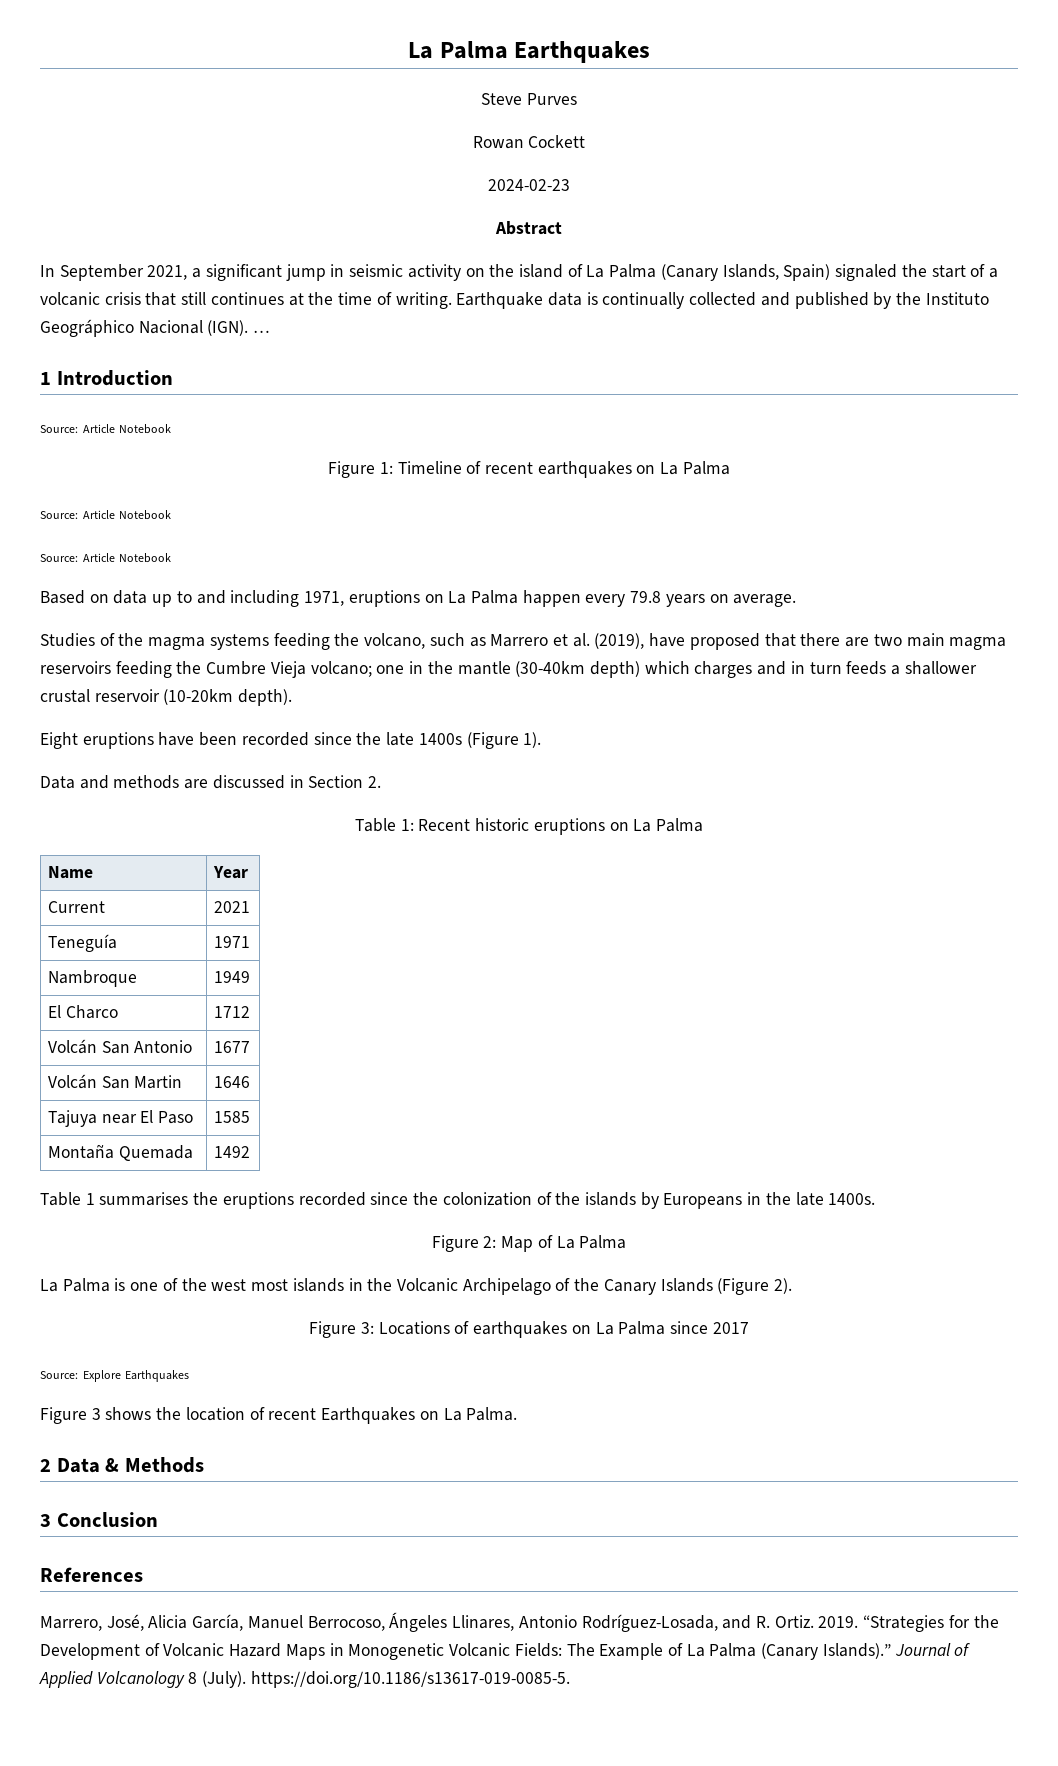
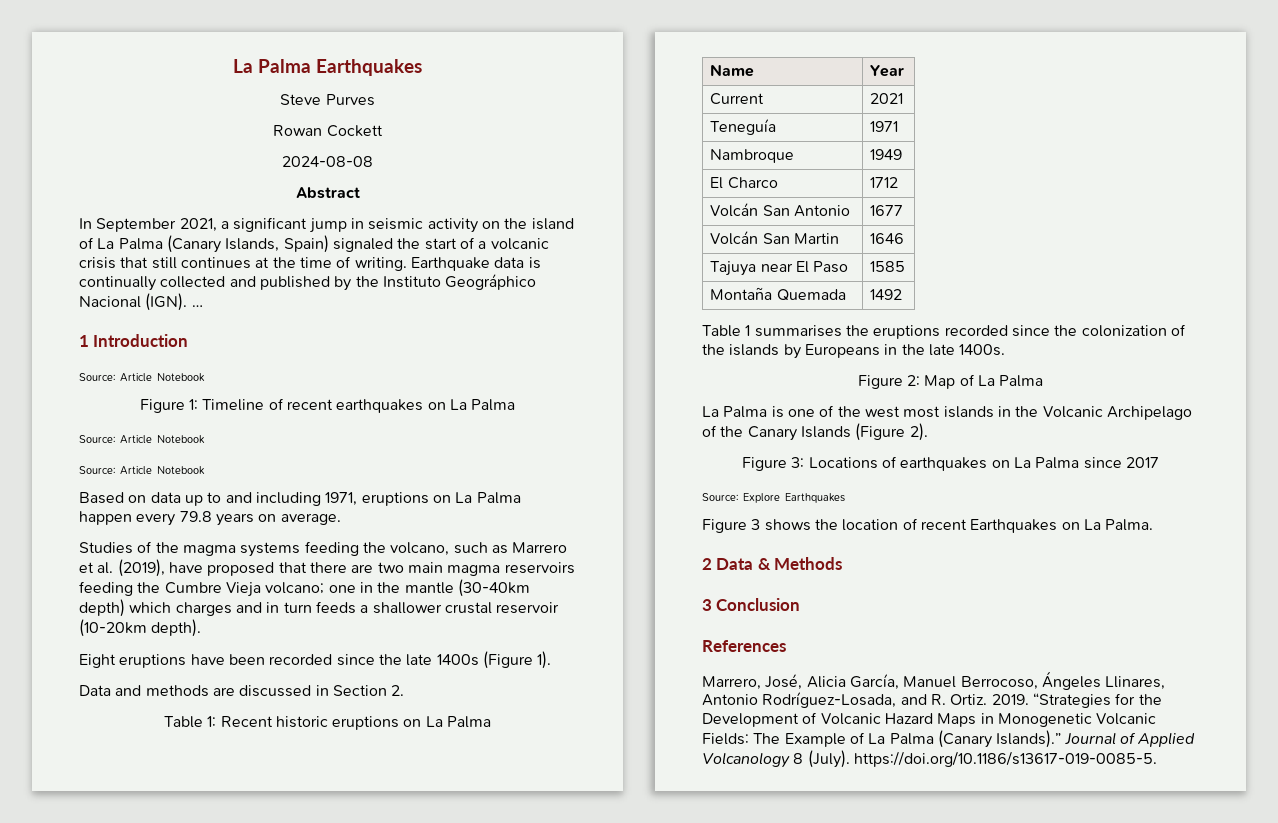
[488,179,570,191] 2024-02-23 -> [282,156,373,167] 2024-08-08

